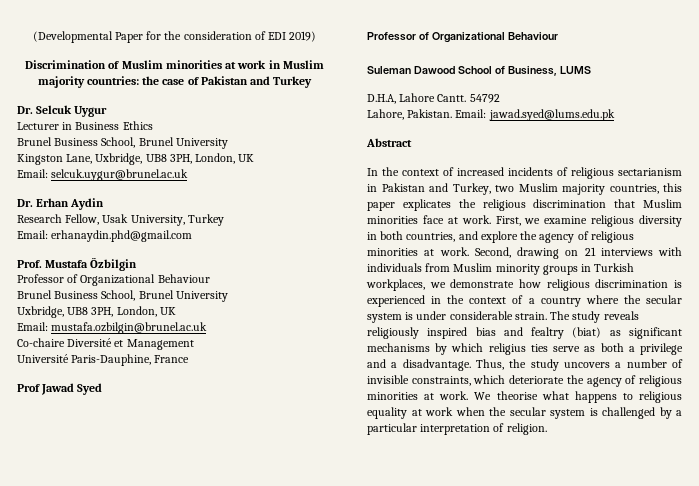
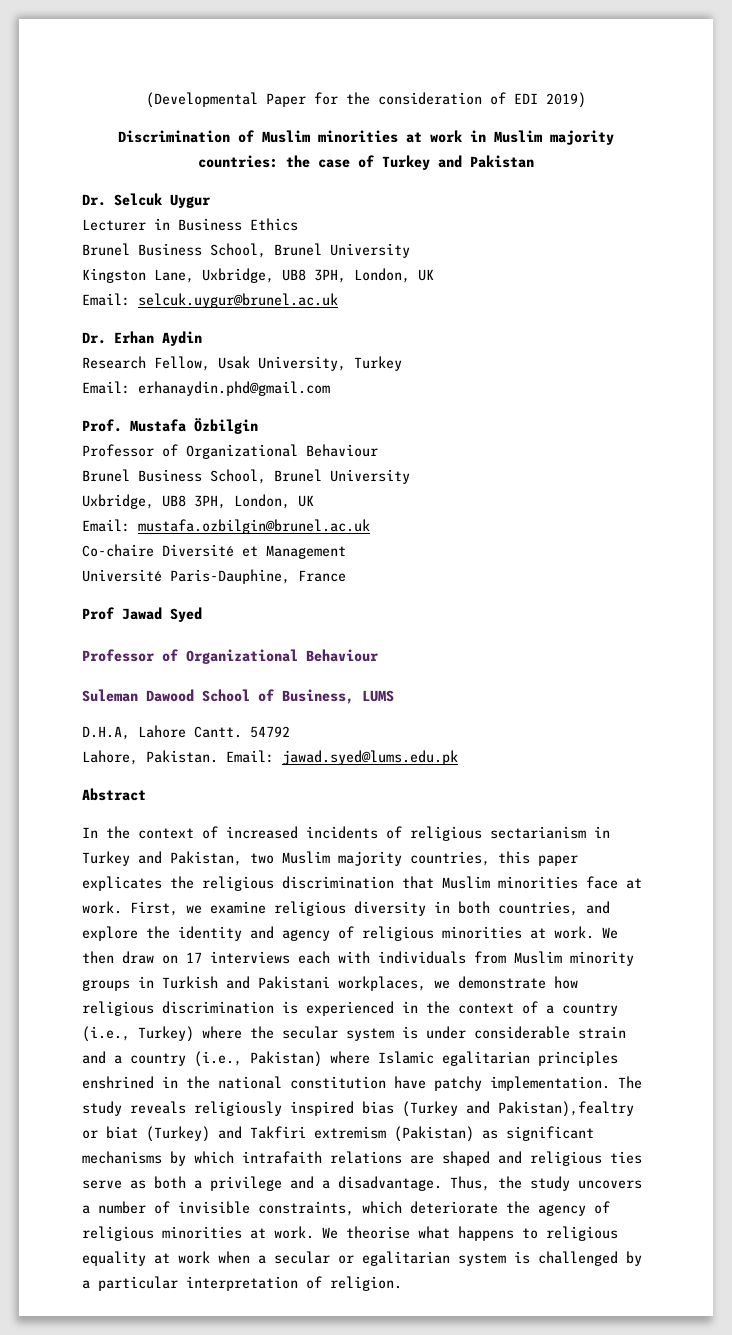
[200,76,313,88] Pakistan and Turkey -> [382,155,534,170] Turkey and Pakistan
[381,183,491,195] Pakistan and Turkey, -> [82,851,242,866] Turkey and Pakistan,
[539,231,634,243] [367,247,653,259] agency of religious minorities at work. Second, drawing on 21 interviews -> [178,926,618,941] [82,951,330,964] identity and agency of religious minorities at work. We then draw on 17 interviews each
(635, 267) none -> [226,976,330,989] and Pakistani
(581, 302) none -> [82,1026,194,1042] (i.e., Turkey)
[514,312,547,320] strain. -> [578,1026,626,1039] [82,1051,618,1067] [82,1076,610,1091] strain and a country (i.e., Pakistan) where Islamic egalitarian principles enshrined in the national constitution have patchy implementation.
[503,327,602,339] and fealtry (biat) -> [402,1101,634,1117] [82,1126,474,1142] (Turkey and Pakistan),fealtry or biat (Turkey) and Takfiri extremism (Pakistan)
[488,343,526,355] religius -> [242,1151,602,1166] intrafaith relations are shaped and religious
[489,407,546,416] the secular -> [258,1251,450,1266] a secular or egalitarian

